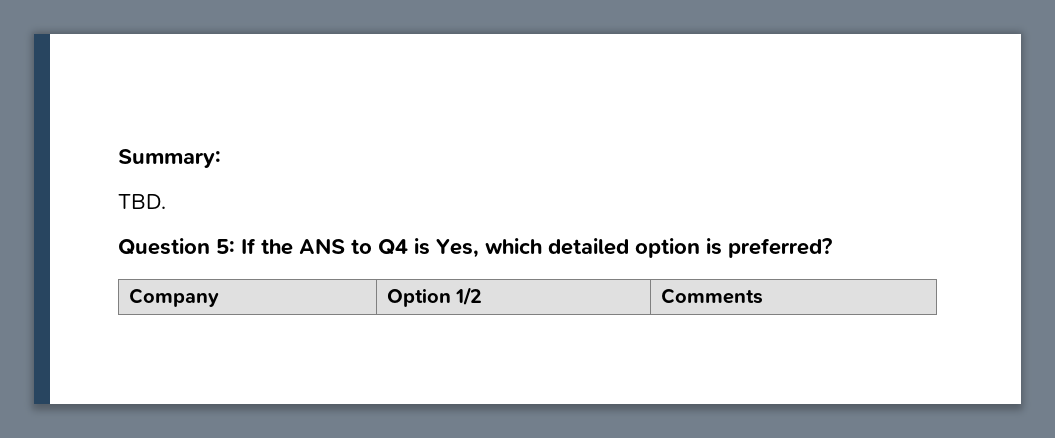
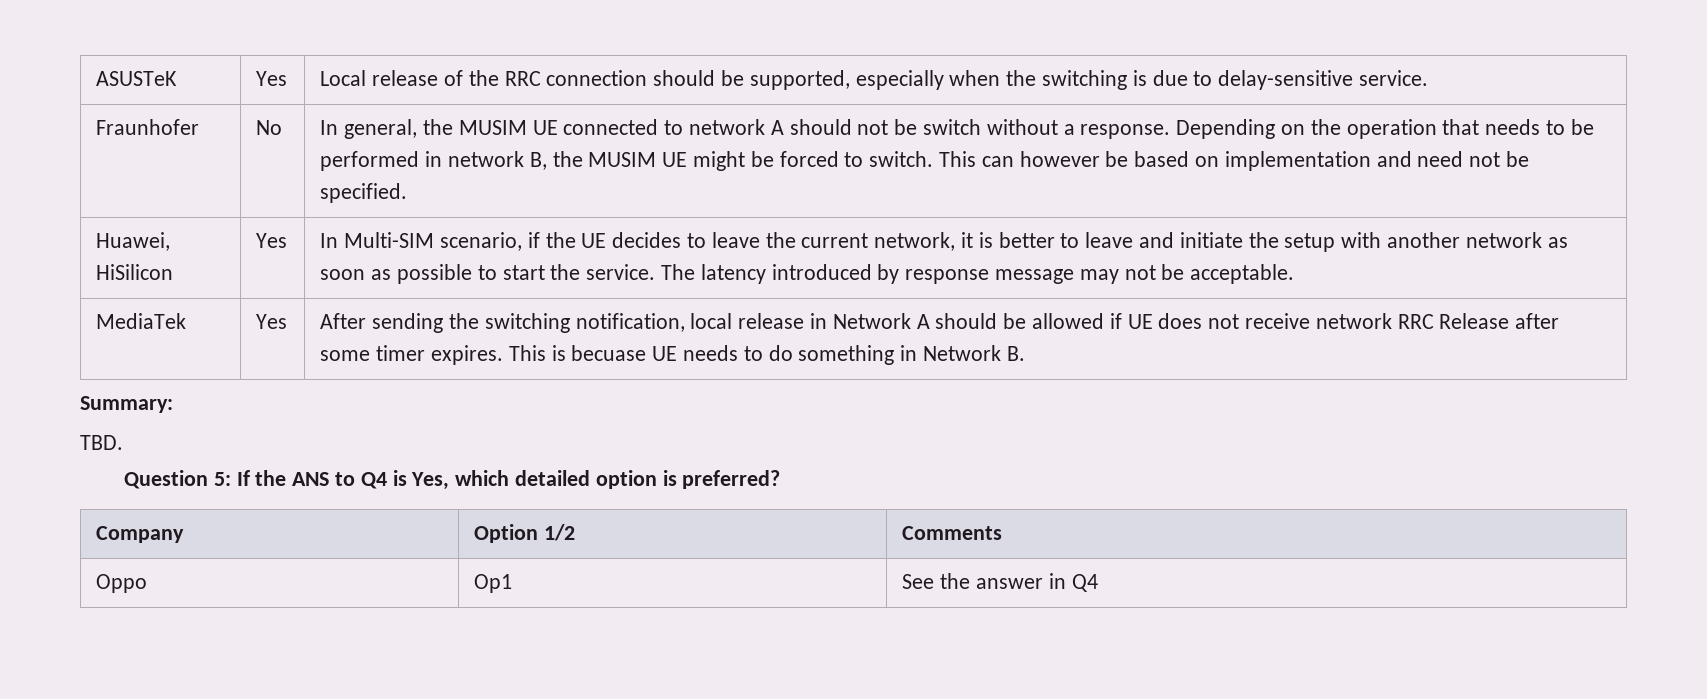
(118, 158) none -> [96,71,178,86] [256,71,288,86] [320,70,1429,90] [96,119,200,135] [256,120,283,135] [320,119,1594,139] [320,151,1530,171] [320,183,408,203] [96,232,171,251] [96,264,174,280] [256,233,288,248] [320,232,1568,252] [320,264,1295,284] [96,313,187,329] [256,314,288,329] [320,313,1560,333] [320,345,1025,365] ASUSTeK | Yes | Local release of the RRC connection should be supported, especially when the switching is due to delay-sensitive service. // Fraunhofer | No | In general, the MUSIM UE connected to network A should not be switch without a response. Depending on the operation that needs to be performed in network B, the MUSIM UE might be forced to switch. This can however be based on implementation and need not be specified. // Huawei, HiSilicon | Yes | In Multi-SIM scenario, if the UE decides to leave the current network, it is better to leave and initiate the setup with another network as soon as possible to start the service. The latency introduced by response message may not be acceptable. // MediaTek | Yes | After sending the switching notification, local release in Network A should be allowed if UE does not receive network RRC Release after some timer expires. This is becuase UE needs to do something in Network B. //
(763, 296) none -> [96,574,148,593] [474,574,513,593] [902,573,1098,592] // Oppo | Op1 | See the answer in Q4

